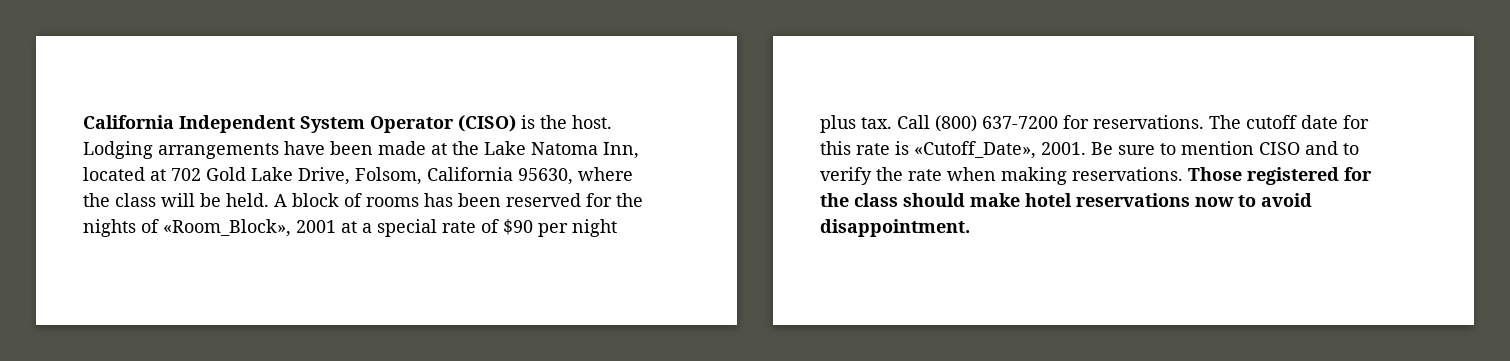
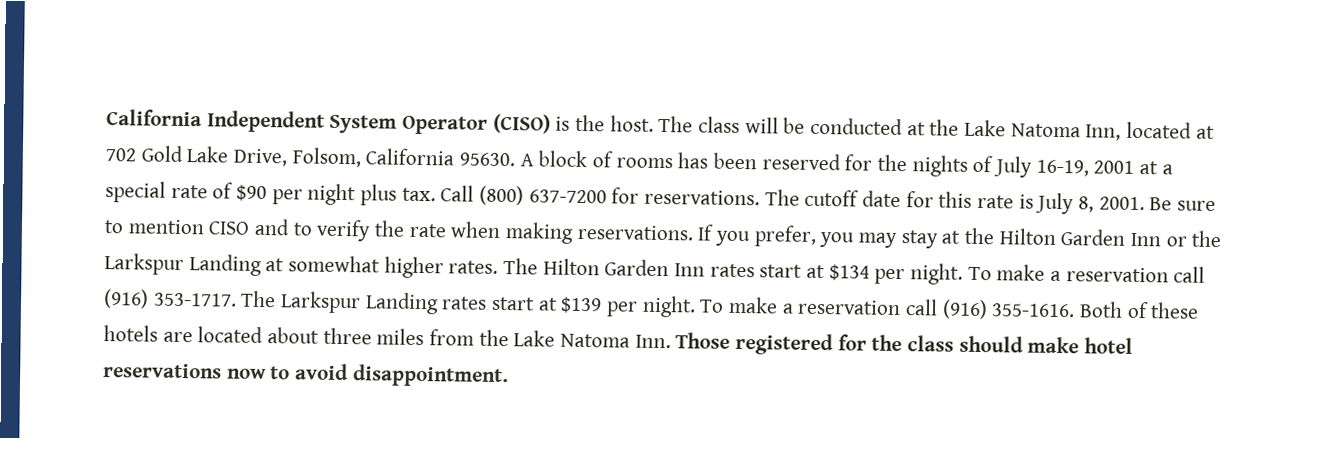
[83,141,426,159] Lodging arrangements have been made -> [658,115,904,136] The class will be conducted
[518,167,633,185] [83,193,269,207] 95630, where the class will be held. -> [459,152,516,167] 95630.
[163,219,291,237] «Room_Block», -> [993,156,1089,178] July 16-19,
[914,141,1036,159] «Cutoff_Date», -> [1035,192,1095,215] July 8,
(1183, 174) none -> [697,224,1222,249] [104,253,1206,285] [103,289,1200,320] [103,325,671,349] If you prefer, you may stay at the Hilton Garden Inn or the Larkspur Landing at somewhat higher rates. The Hilton Garden Inn rates start at $134 per night. To make a reservation call (916) 353-1717. The Larkspur Landing rates start at $139 per night. To make a reservation call (916) 355-1616. Both of these hotels are located about three miles from the Lake Natoma Inn.

